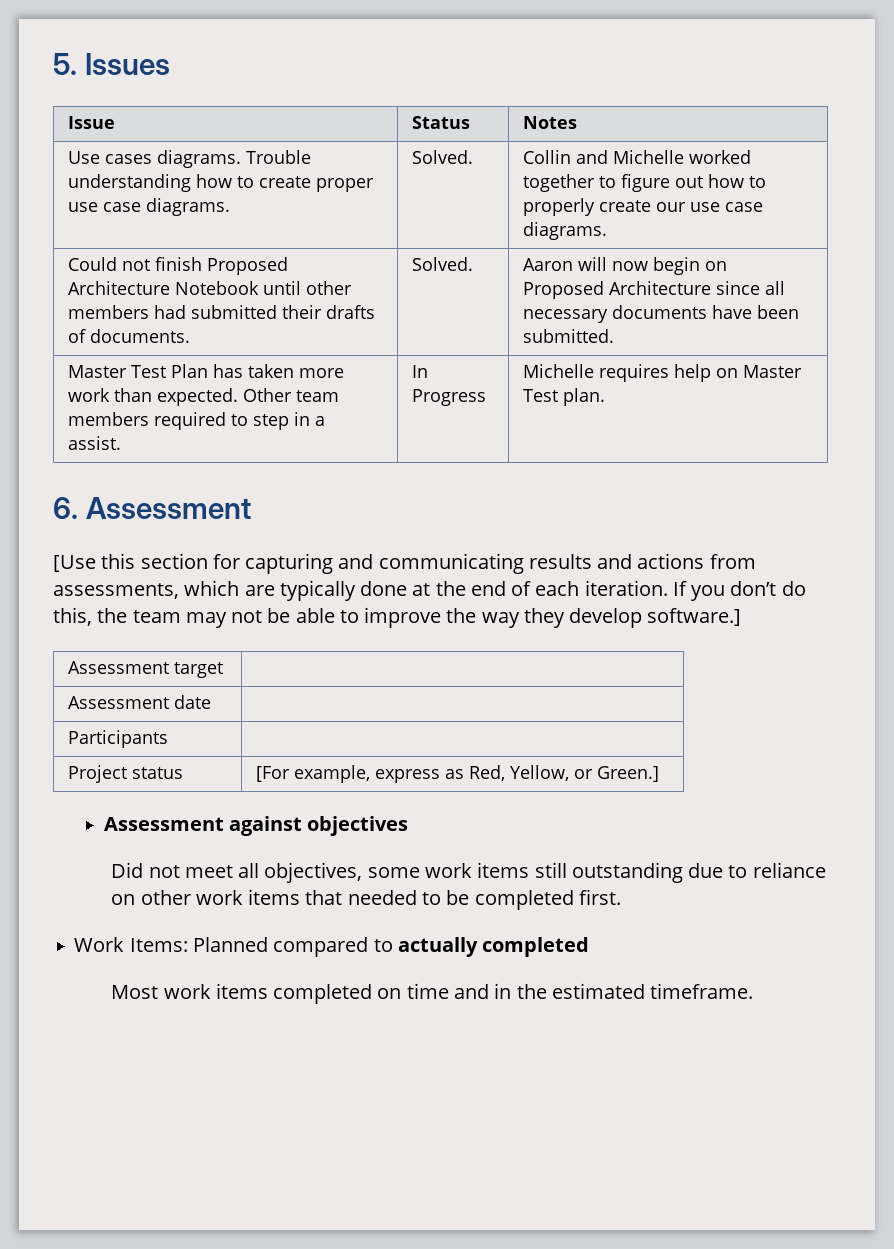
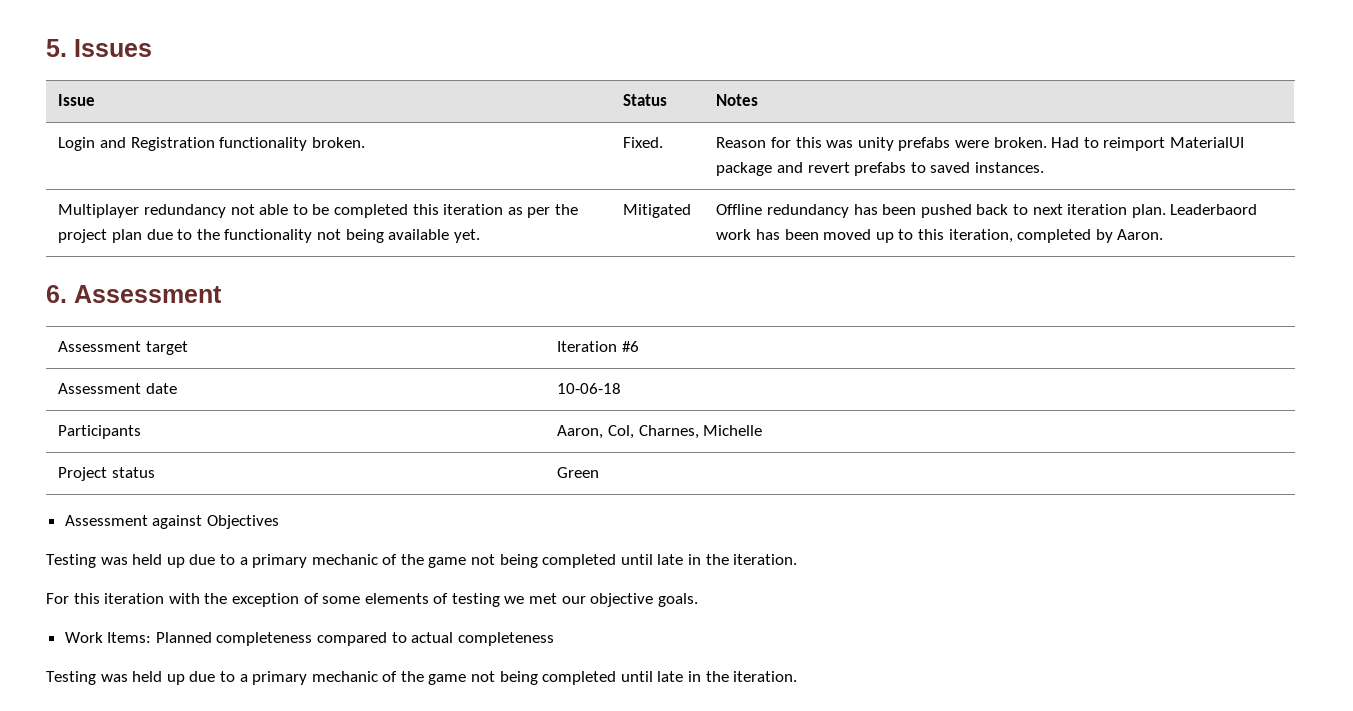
[68,150,312,168] [68,174,375,192] [68,198,231,216] [412,150,474,164] [523,150,752,164] [523,174,767,192] [523,198,764,216] [523,222,608,240] [68,257,289,275] [68,281,353,295] [68,305,376,319] [68,329,191,343] [412,257,474,271] [523,257,728,275] [523,281,786,299] [523,305,800,323] [523,329,615,343] [68,364,345,378] [68,388,340,406] [68,412,326,430] [68,436,122,450] [412,365,429,378] [412,389,487,406] [523,364,803,382] [523,388,606,406] [53,497,251,519] [53,553,756,574] [53,580,806,601] [53,607,742,628] Use cases diagrams. Trouble understanding how to create proper use case diagrams. | Solved. | Collin and Michelle worked together to figure out how to properly create our use case diagrams. // Could not finish Proposed Architecture Notebook until other members had submitted their drafts of documents. | Solved. | Aaron will now begin on Proposed Architecture since all necessary documents have been submitted. // Master Test Plan has taken more work than expected. Other team members required to step in a assist. | In Progress | Michelle requires help on Master Test plan. // 6. Assessment // [Use this section for capturing and communicating results and actions from assessments, which are typically done at the end of each iteration. If you don’t do this, the team may not be able to improve the way they develop software.] -> [58,137,365,151] [623,137,664,148] [716,137,1244,151] [716,162,1044,176] [58,204,578,218] [58,229,480,243] [623,204,692,218] [716,204,1258,218] [716,229,1164,243] [46,285,222,303] Login and Registration functionality broken. | Fixed. | Reason for this was unity prefabs were broken. Had to reimport MaterialUI package and revert prefabs to saved instances. // Multiplayer redundancy not able to be completed this iteration as per the project plan due to the functionality not being available yet. | Mitigated | Offline redundancy has been pushed back to next iteration plan. Leaderbaord work has been moved up to this iteration, completed by Aaron. // 6. Assessment
(224, 670) none -> [557,341,639,352] Iteration #6
(212, 702) none -> [557,383,622,394] 10-06-18
[68,765,184,783] [256,765,660,783] [103,816,409,836] [111,862,826,883] [111,889,621,910] // Project status | [For example, express as Red, Yellow, or Green.] // Assessment against objectives // Did not meet all objectives, some work items still outstanding due to reliance on other work items that needed to be completed first. -> [557,425,763,439] [58,467,155,481] [557,467,600,478] [64,515,279,529] [46,554,798,568] [46,593,698,607] Aaron, Col, Charnes, Michelle // Project status | Green // Assessment against Objectives // Testing was held up due to a primary mechanic of the game not being completed until late in the iteration. // For this iteration with the exception of some elements of testing we met our objective goals.
(268, 944) none -> [216,632,313,646] completeness
[397,937,590,957] [111,983,754,1004] actually completed // Most work items completed on time and in the estimated timeframe. -> [411,632,554,646] [46,671,798,685] actual completeness // Testing was held up due to a primary mechanic of the game not being completed until late in the iteration.

